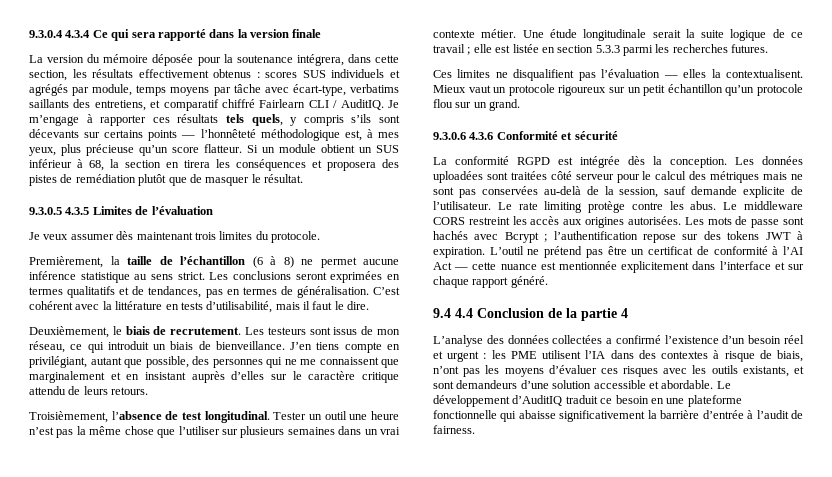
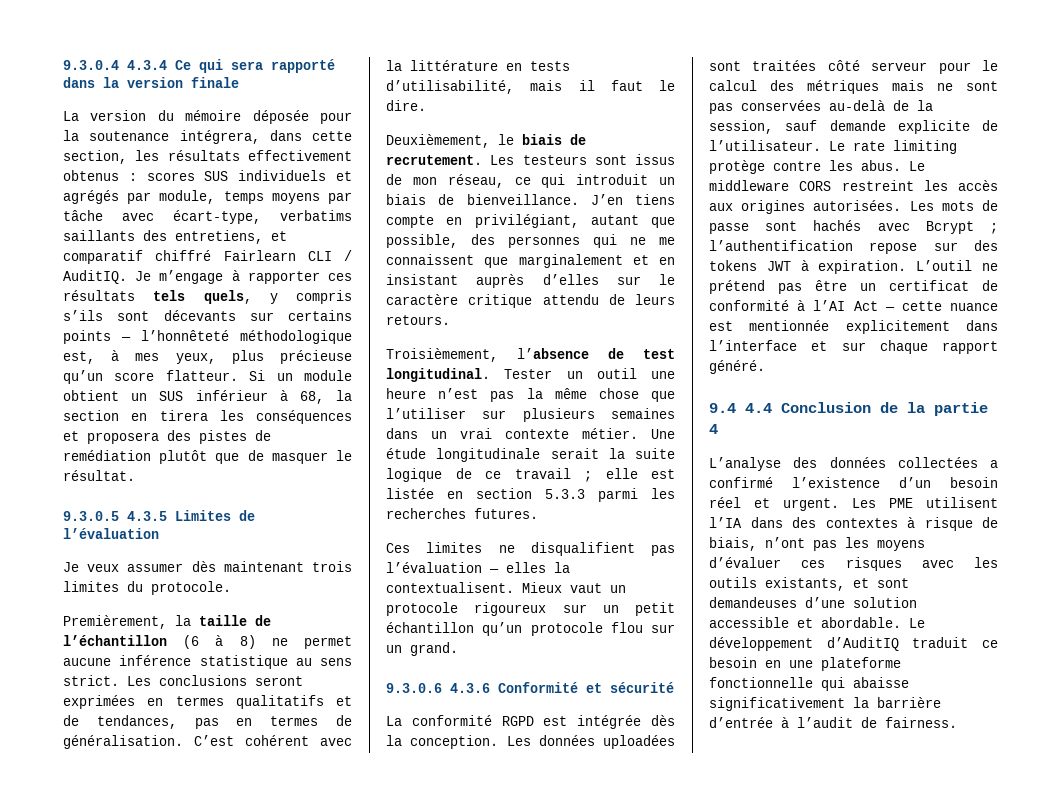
[447,350,506,362] urgent : les -> [783,498,876,511] urgent. Les
[456,380,518,389] demandeurs -> [709,597,797,608] demandeuses

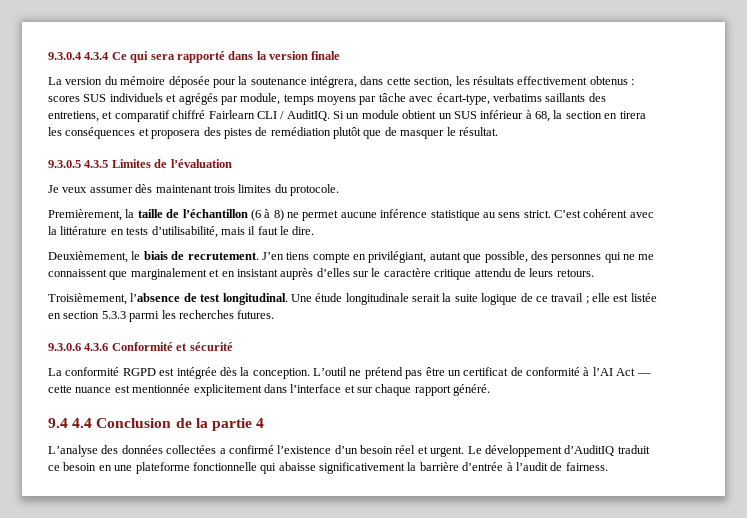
[135,270,352,284] [63,290,352,304] [63,310,352,321] [63,330,352,344] [63,350,352,364] [63,370,238,384] Je m’engage à rapporter ces résultats tels quels, y compris s’ils sont décevants sur certains points — l’honnêteté méthodologique est, à mes yeux, plus précieuse qu’un score flatteur. -> (330, 115) none
[127,675,303,686] [63,695,352,709] [63,715,352,729] [63,735,183,749] Les conclusions seront exprimées en termes qualitatifs et de tendances, pas en termes de généralisation. -> (551, 214) none
[490,154,675,165] [386,174,675,188] [386,194,579,205] Les testeurs sont issus de mon réseau, ce qui introduit un biais de bienveillance. -> (259, 256) none
[504,368,675,379] [386,388,675,402] [386,408,675,422] [386,428,638,439] Tester un outil une heure n’est pas la même chose que l’utiliser sur plusieurs semaines dans un vrai contexte métier. -> (288, 299) none
[386,542,675,556] [386,562,570,573] [386,582,626,593] [386,602,675,616] [386,622,675,636] [386,642,458,656] // Ces limites ne disqualifient pas l’évaluation — elles la contextualisent. Mieux vaut un protocole rigoureux sur un petit échantillon qu’un protocole flou sur un grand. -> (275, 314) none
[506,735,675,749] [709,60,998,74] [709,80,998,94] [709,100,933,114] [709,120,998,134] [709,140,957,154] [709,160,925,174] [709,180,998,191] [709,200,998,214] [709,220,998,234] [709,240,998,254] [709,260,907,274] Les données uploadées sont traitées côté serveur pour le calcul des métriques mais ne sont pas conservées au-delà de la session, sauf demande explicite de l’utilisateur. Le rate limiting protège contre les abus. Le middleware CORS restreint les accès aux origines autorisées. Les mots de passe sont hachés avec Bcrypt ; l’authentification repose sur des tokens JWT à expiration. -> (310, 373) none
[852,497,998,508] [709,517,998,531] [709,537,925,551] [709,557,998,571] [709,577,909,591] [709,597,917,608] [709,617,901,628] Les PME utilisent l’IA dans des contextes à risque de biais, n’ont pas les moyens d’évaluer ces risques avec les outils existants, et sont demandeuses d’une solution accessible et abordable. -> (465, 451) none

